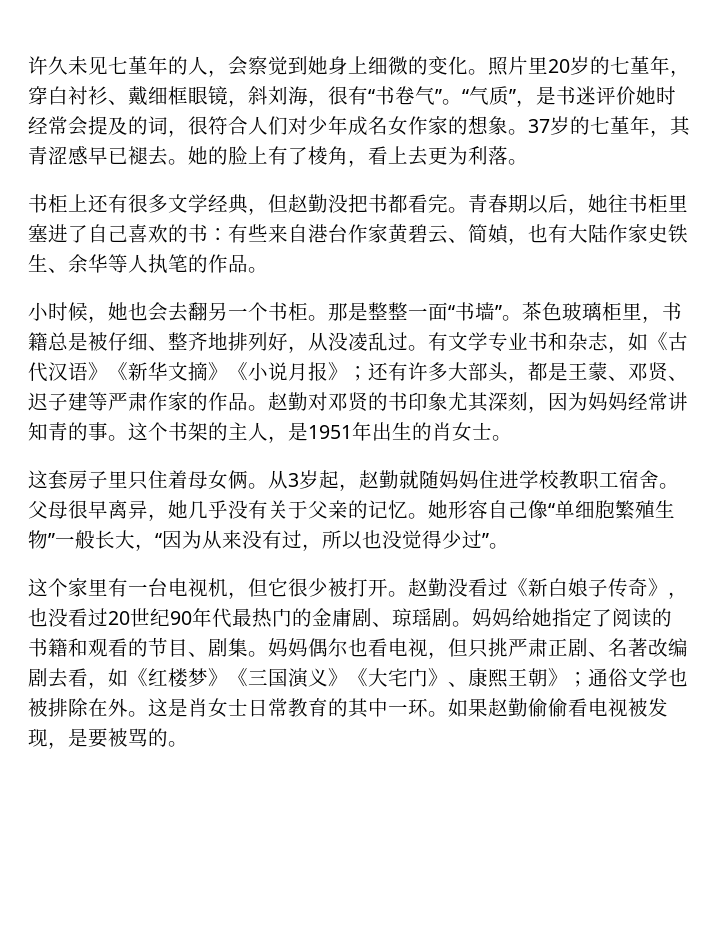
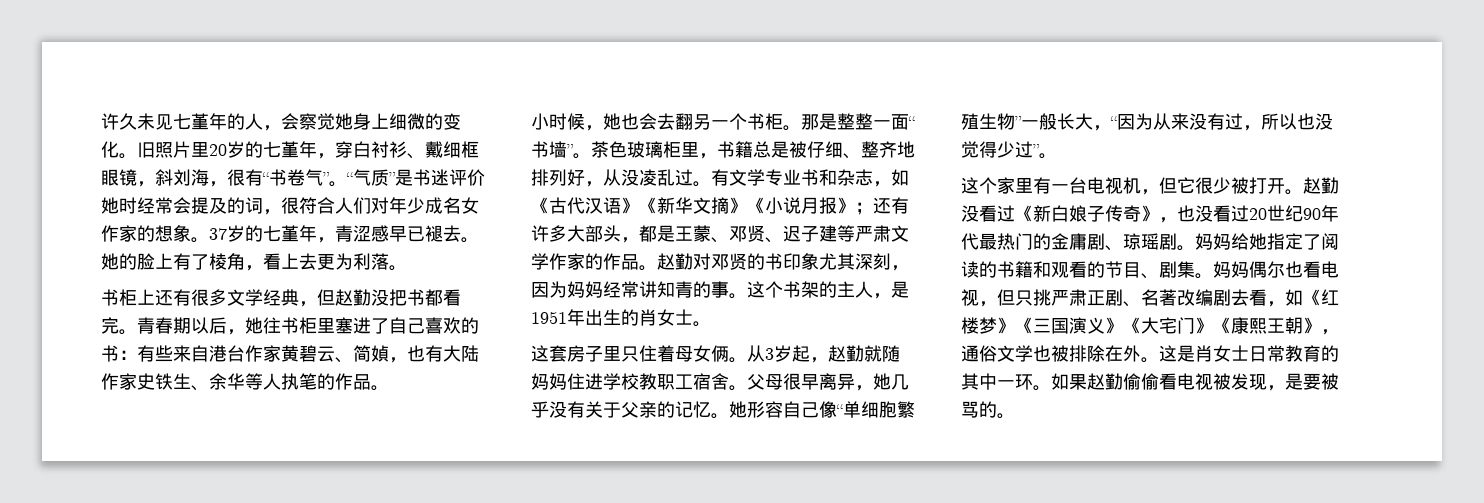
[288,56,308,75] 到 -> (335, 121) none
(488, 72) none -> [137,142,155,158] 旧
[516,100,536,107] ， -> (396, 178) none
[308,116,348,135] 少年 -> [389,197,425,214] 年少
[670,116,691,136] 其 -> (335, 240) none
(148, 401) none -> [891,225,909,242] [531,253,549,270] 文学
[448,682,468,687] 、 -> [1213,317,1231,334] 《
[568,672,588,687] ； -> [1321,329,1339,335] ，

